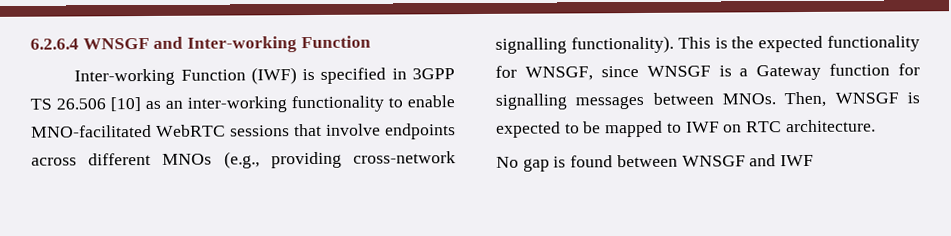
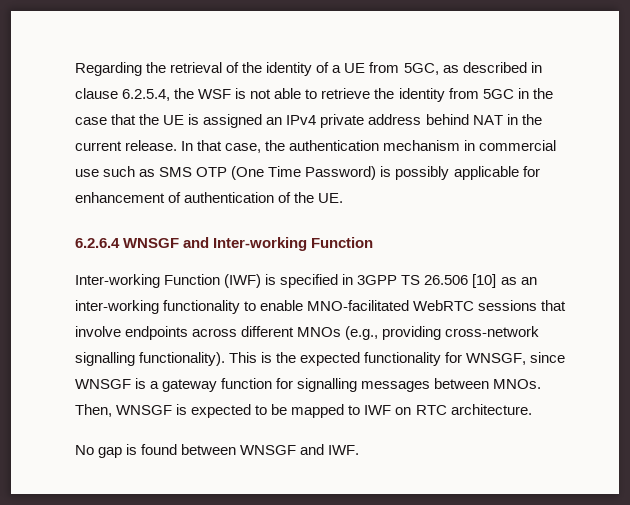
(30, 44) none -> [75,62,542,76] [75,88,553,102] [75,114,542,128] [75,140,557,153] [75,166,540,180] [75,192,344,203] Regarding the retrieval of the identity of a UE from 5GC, as described in clause 6.2.5.4, the WSF is not able to retrieve the identity from 5GC in the case that the UE is assigned an IPv4 private address behind NAT in the current release. In that case, the authentication mechanism in commercial use such as SMS OTP (One Time Password) is possibly applicable for enhancement of authentication of the UE. //
[756,64,822,81] Gateway -> [162,379,218,392] gateway
[780,154,815,167] IWF -> [328,445,360,455] IWF.

